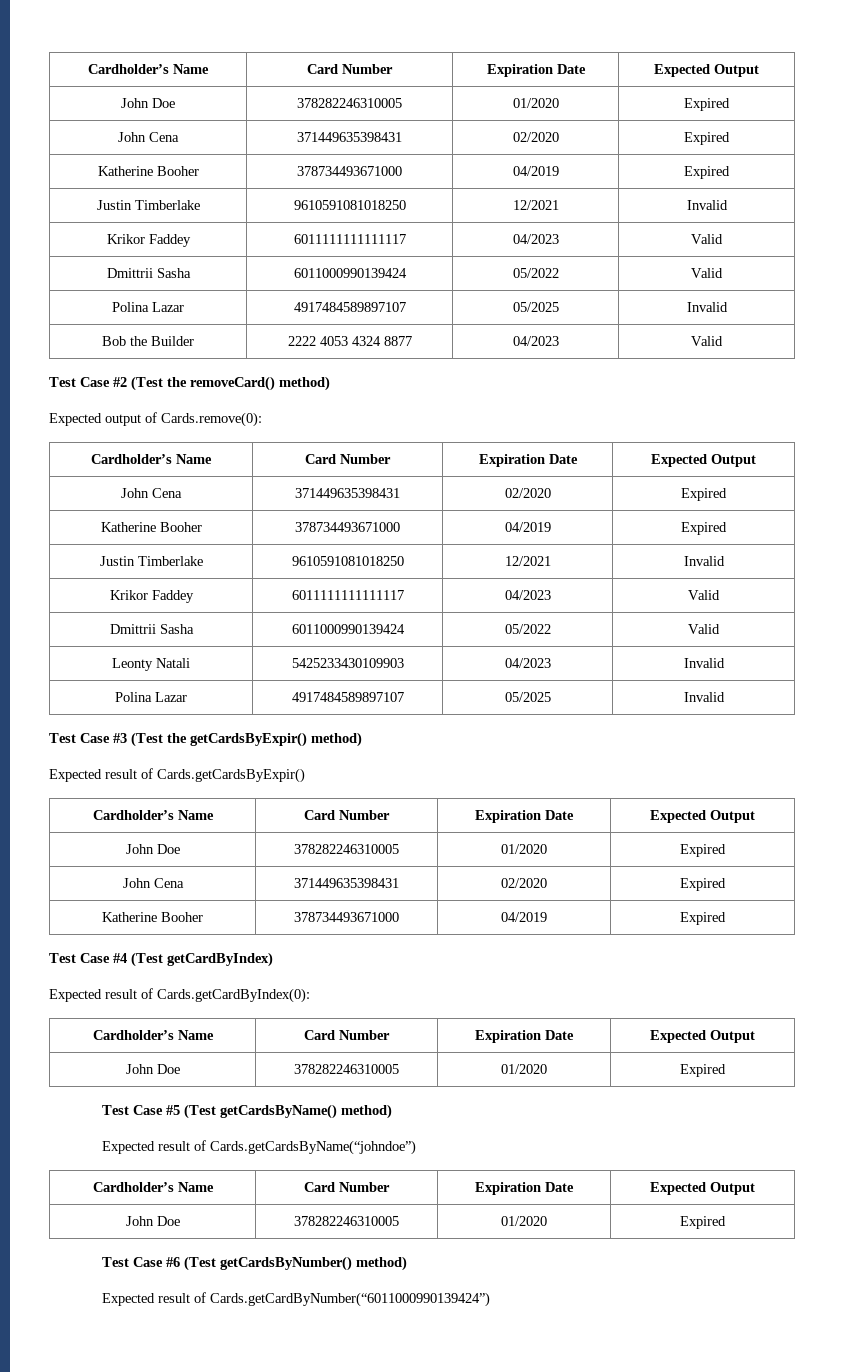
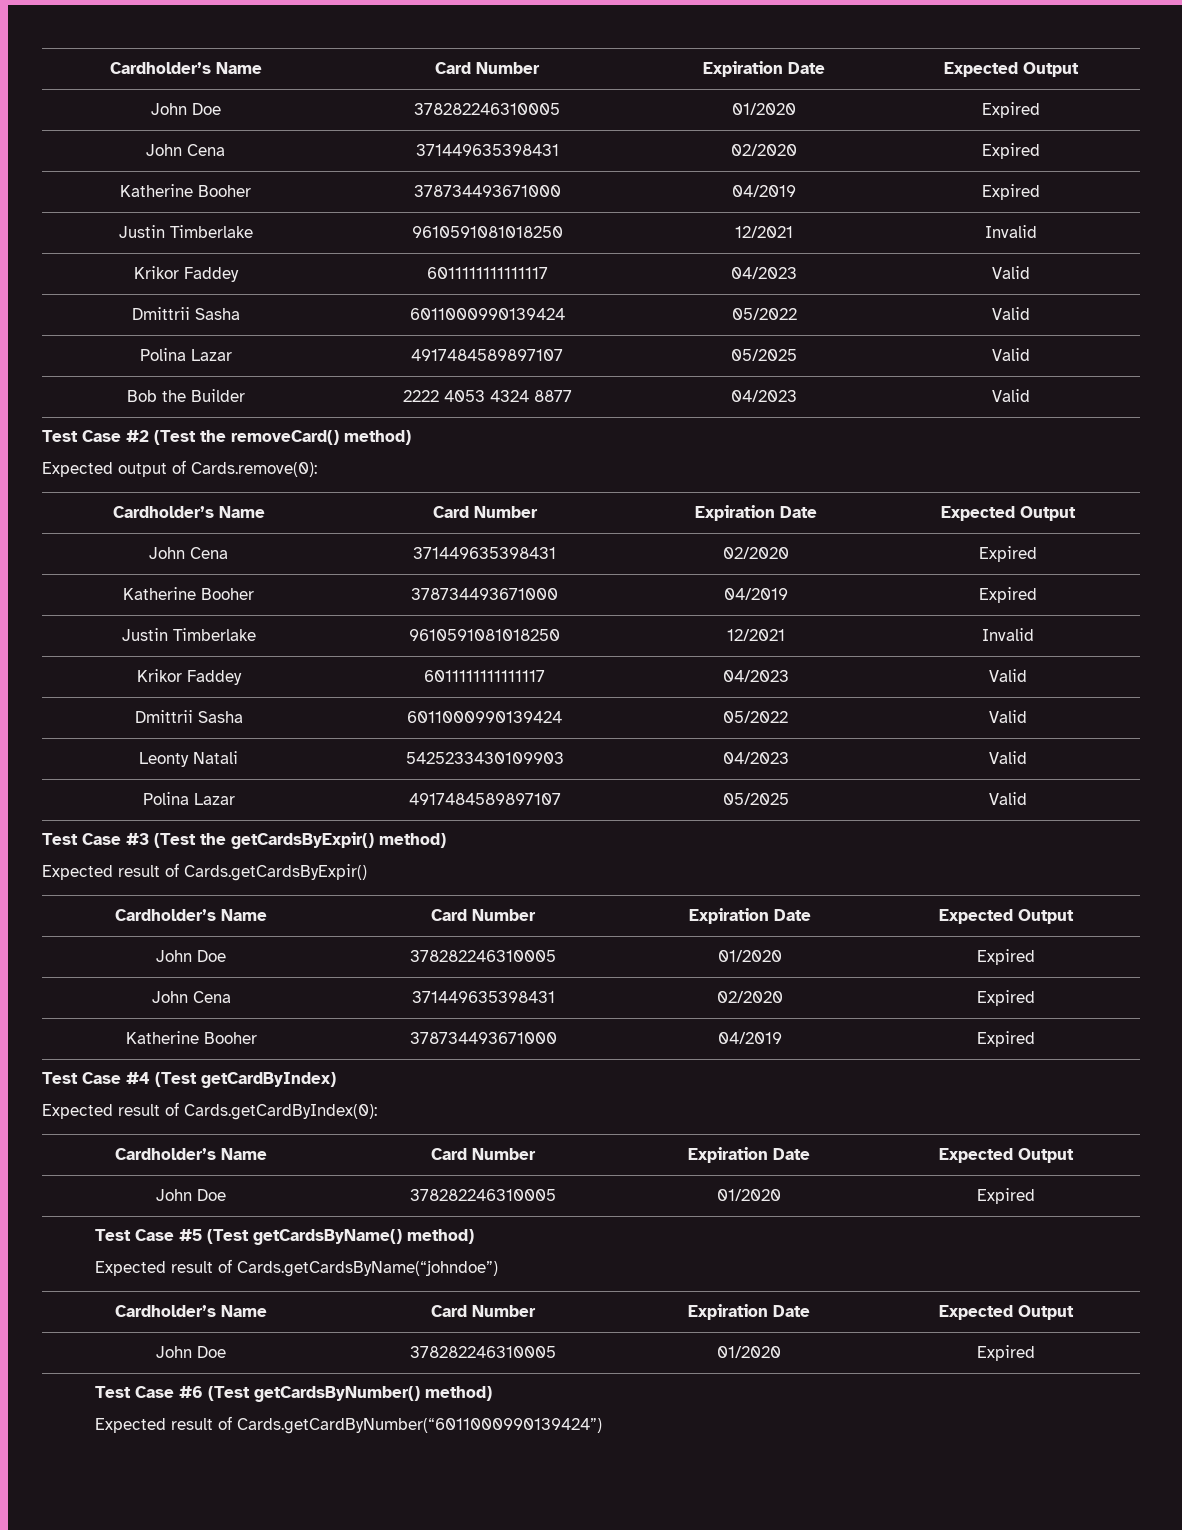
[686,302,728,312] Invalid -> [992,348,1030,361] Valid
[683,658,725,668] [115,692,187,702] [291,692,404,702] [504,692,551,702] [683,692,725,702] Invalid // Polina Lazar | 4917484589897107 | 05/2025 | Invalid -> [989,751,1027,764] [142,792,235,805] [408,793,561,805] [722,793,789,805] [989,792,1027,805] Valid // Polina Lazar | 4917484589897107 | 05/2025 | Valid

